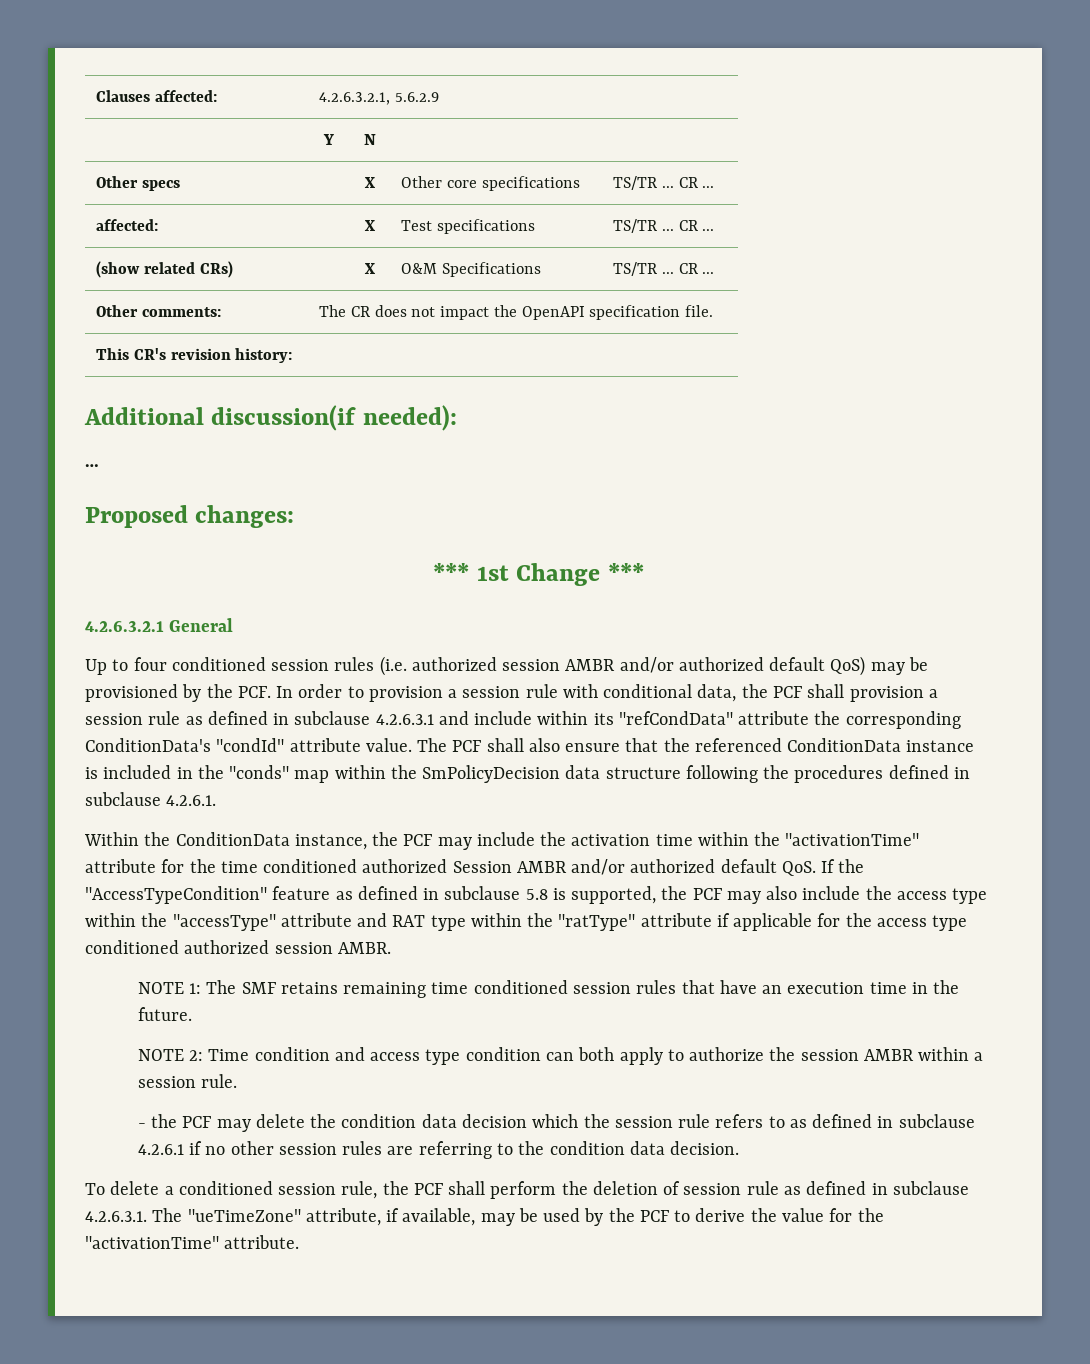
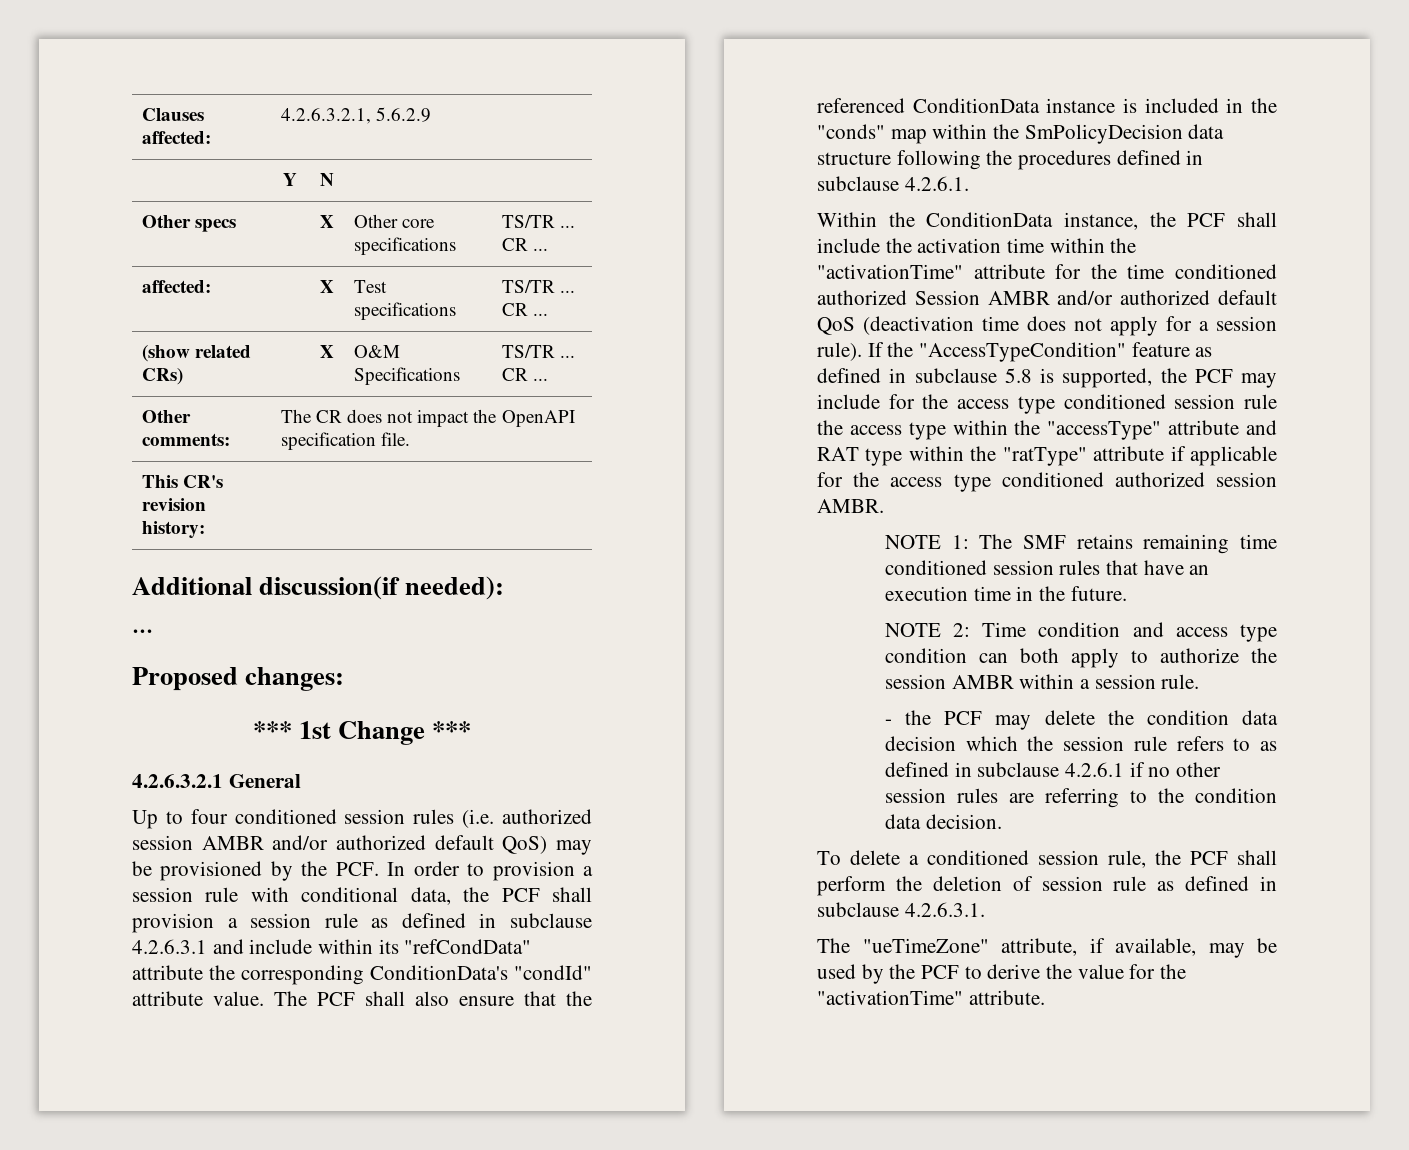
[437,837,472,850] may -> [1237,212,1277,227] shall
[781,861,816,876] QoS. -> [817,316,1277,336] [817,342,862,361] QoS (deactivation time does not apply for a session rule).
[766,886,861,900] also include -> [817,394,1277,414] include for the access type conditioned session rule
(147, 1216) none -> (985, 909) //

